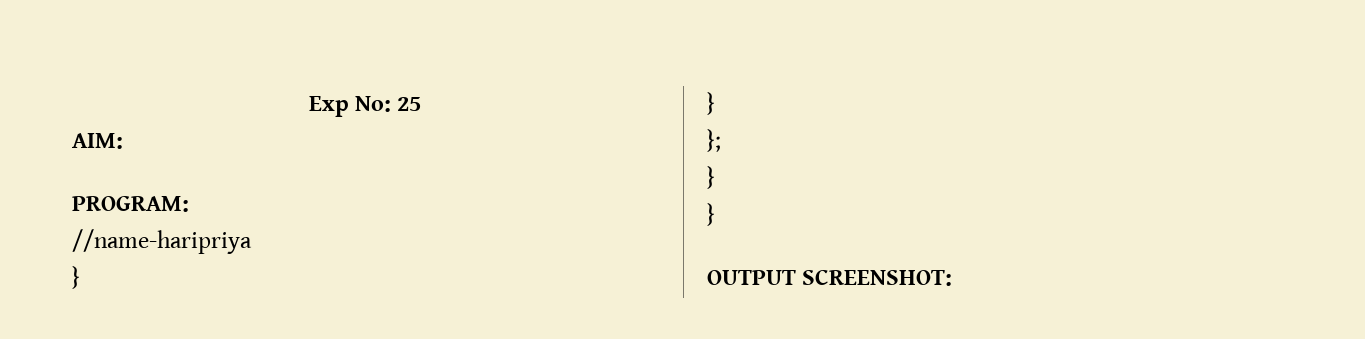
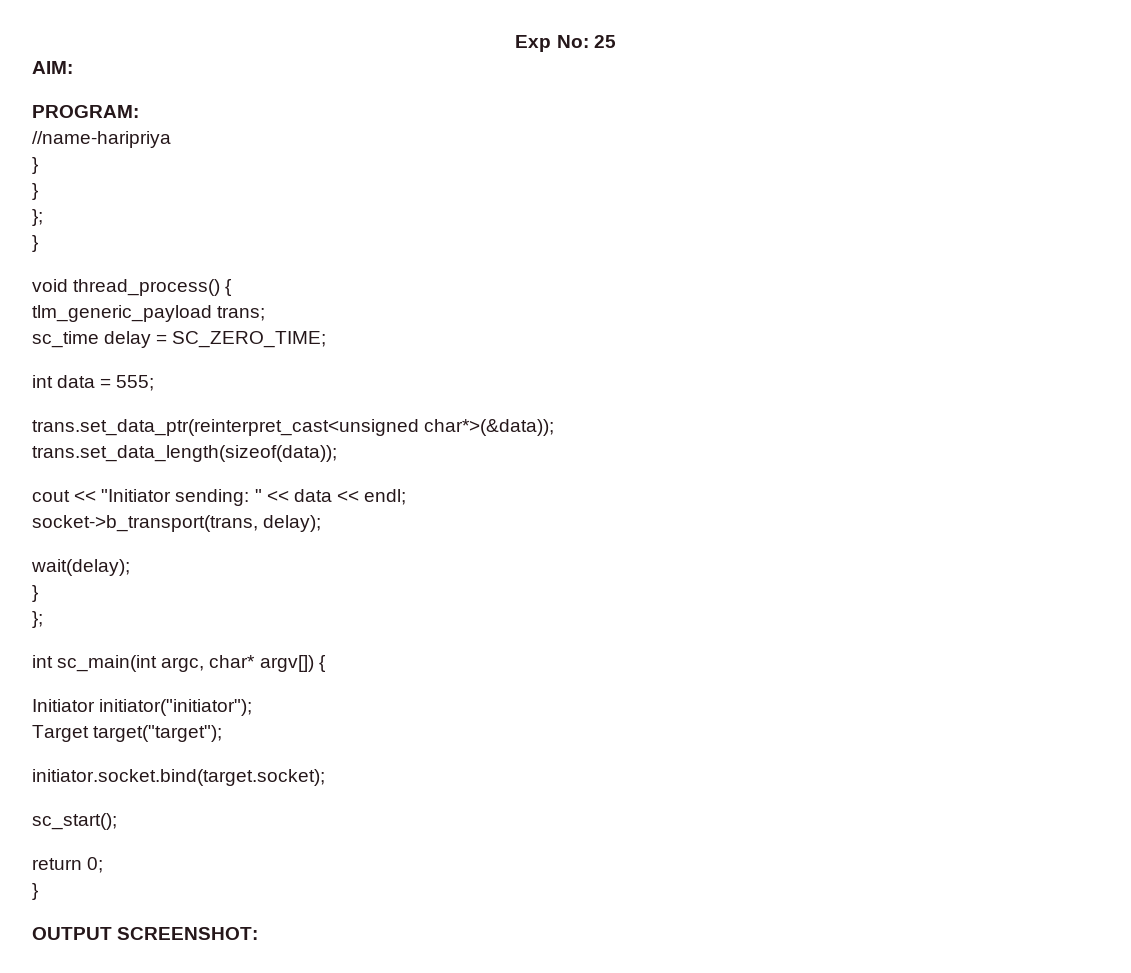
(715, 177) none -> [32,279,233,296] [32,305,266,322] [32,331,327,348] [32,375,155,391] [32,419,555,436] [32,445,337,462] [32,489,407,506] [32,515,322,532] [31,559,130,576] [32,585,38,602] [32,611,43,628] [32,655,326,672] [32,699,253,716] [32,725,223,742] [32,769,325,786] [32,813,117,830] [32,857,104,873] // void thread_process() { // tlm_generic_payload trans; // sc_time delay = SC_ZERO_TIME; // int data = 555; // trans.set_data_ptr(reinterpret_cast<unsigned char*>(&data)); // trans.set_data_length(sizeof(data)); // cout << "Initiator sending: " << data << endl; // socket->b_transport(trans, delay); // wait(delay); // } // }; // int sc_main(int argc, char* argv[]) { // Initiator initiator("initiator"); // Target target("target"); // initiator.socket.bind(target.socket); // sc_start(); // return 0;

